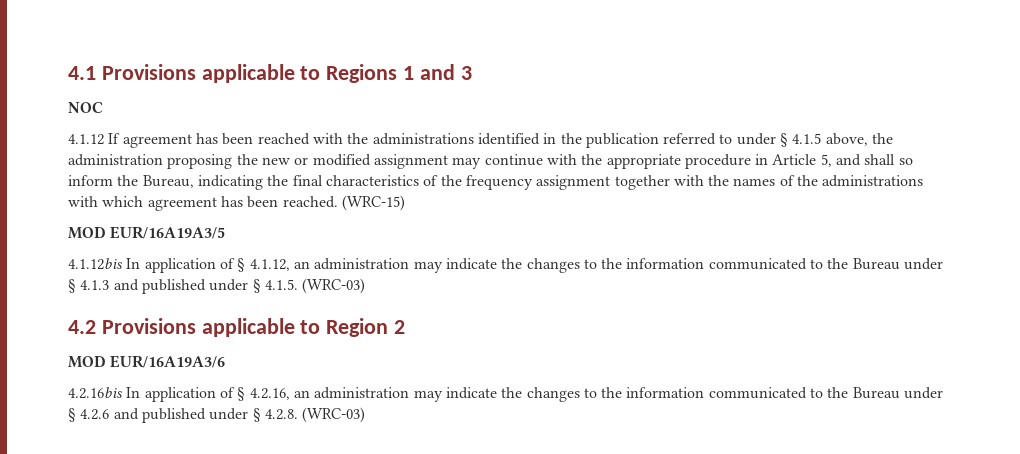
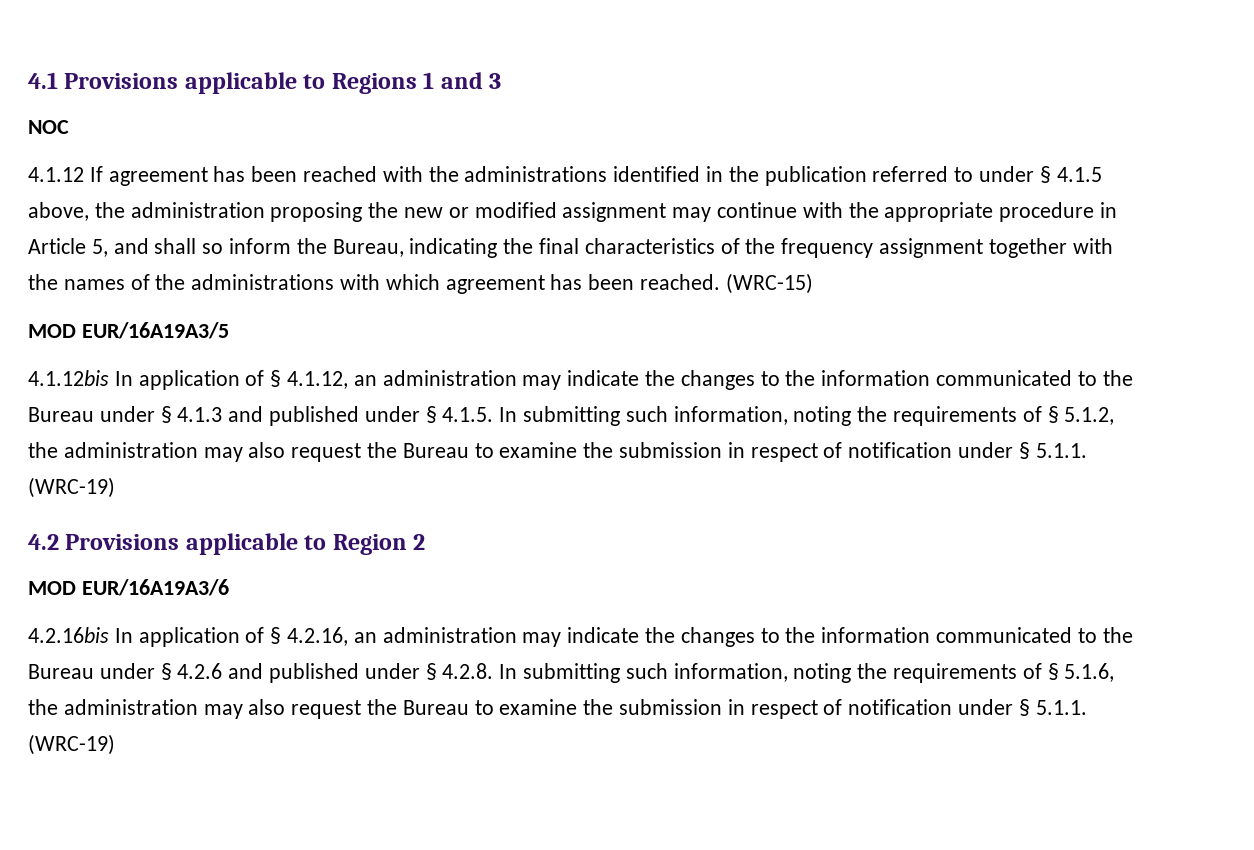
[302,278,366,294] (WRC-03) -> [499,406,1115,426] [28,442,1087,462] [28,477,115,498] In submitting such information, noting the requirements of § 5.1.2, the administration may also request the Bureau to examine the submission in respect of notification under § 5.1.1. (WRC-19)
[302,407,366,423] (WRC-03) -> [499,663,1115,683] [28,699,1087,719] [28,734,115,755] In submitting such information, noting the requirements of § 5.1.6, the administration may also request the Bureau to examine the submission in respect of notification under § 5.1.1. (WRC-19)

